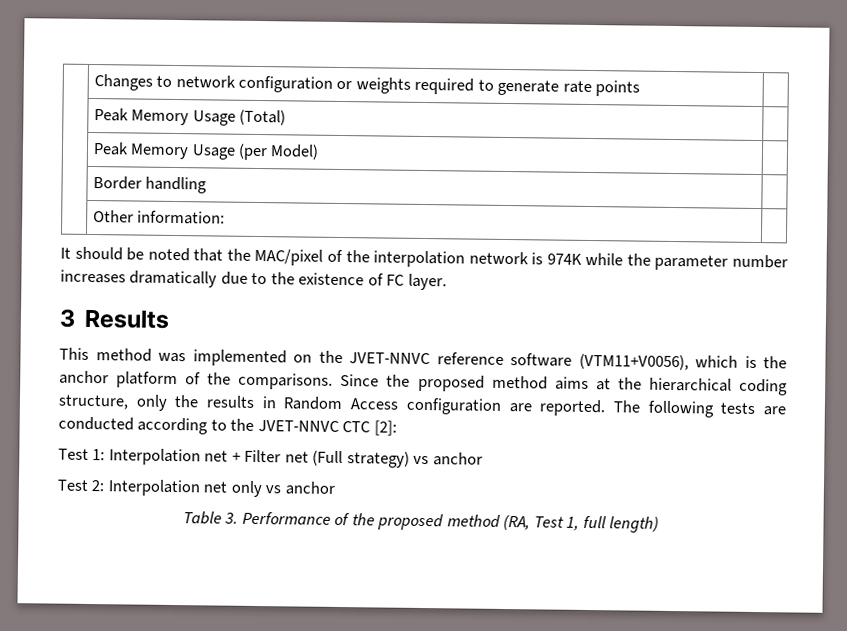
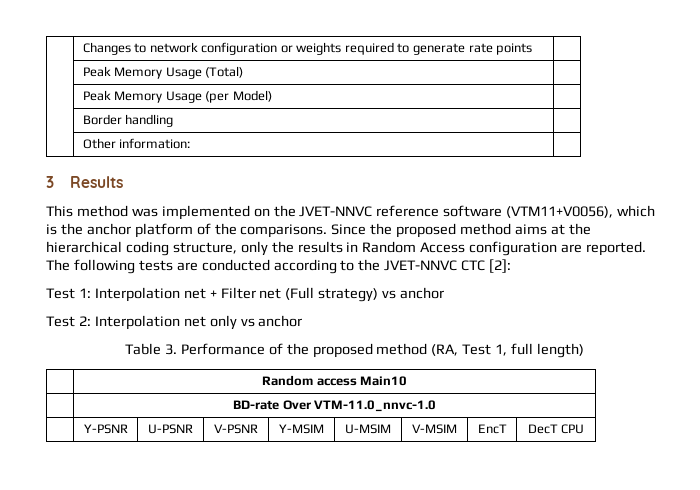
[60,246,788,271] [60,269,447,291] // It should be noted that the MAC/pixel of the interpolation network is 974K while the parameter number increases dramatically due to the existence of FC layer. -> (191, 143) none
(660, 524) none -> [261,375,408,386] [232,400,437,412] [83,424,128,434] [148,424,193,434] [214,424,258,434] [279,424,324,434] [345,424,391,434] [412,424,457,434] [477,424,507,434] [527,424,585,434] // | Random access Main10 // | BD-rate Over VTM-11.0_nnvc-1.0 // | Y-PSNR | U-PSNR | V-PSNR | Y-MSIM | U-MSIM | V-MSIM | EncT | DecT CPU

